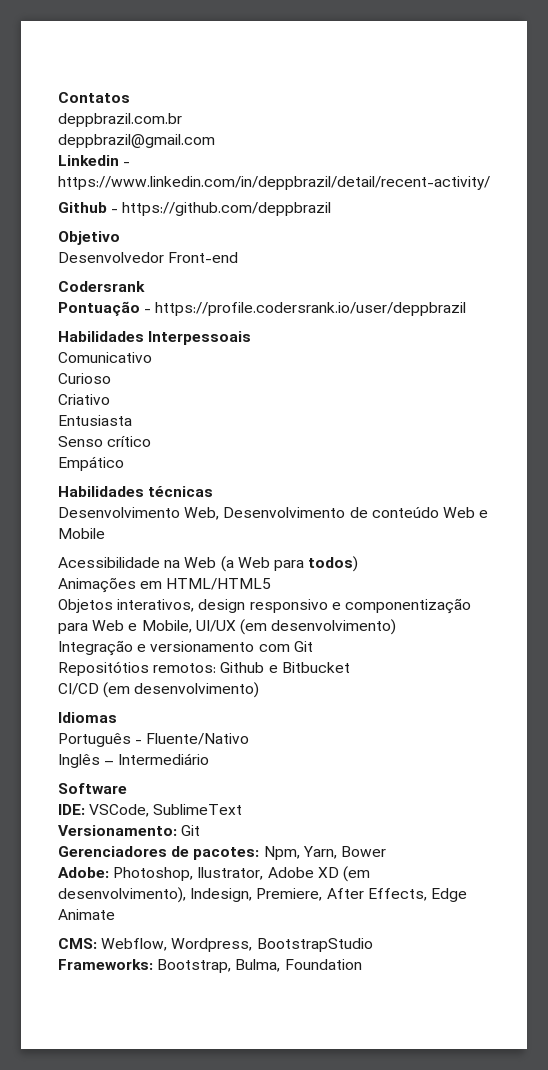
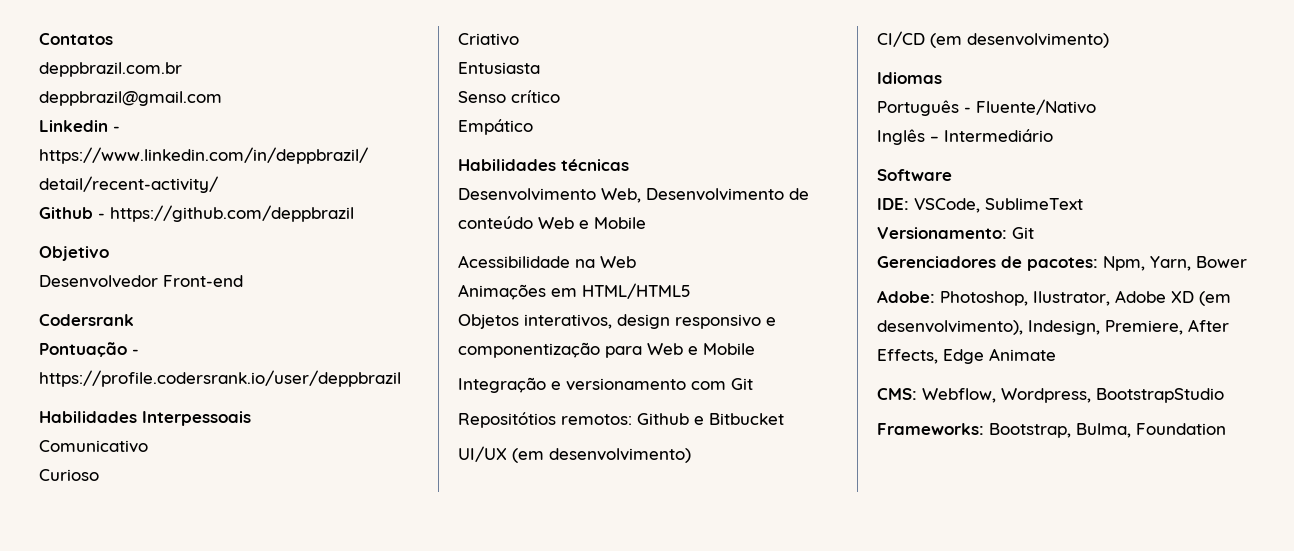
[220,556,359,572] (a Web para todos) -> (636, 262) none
[141,619,397,635] Mobile, UI/UX (em desenvolvimento) -> [703,343,755,355] Mobile
(350, 667) none -> [458,446,691,463] // UI/UX (em desenvolvimento)

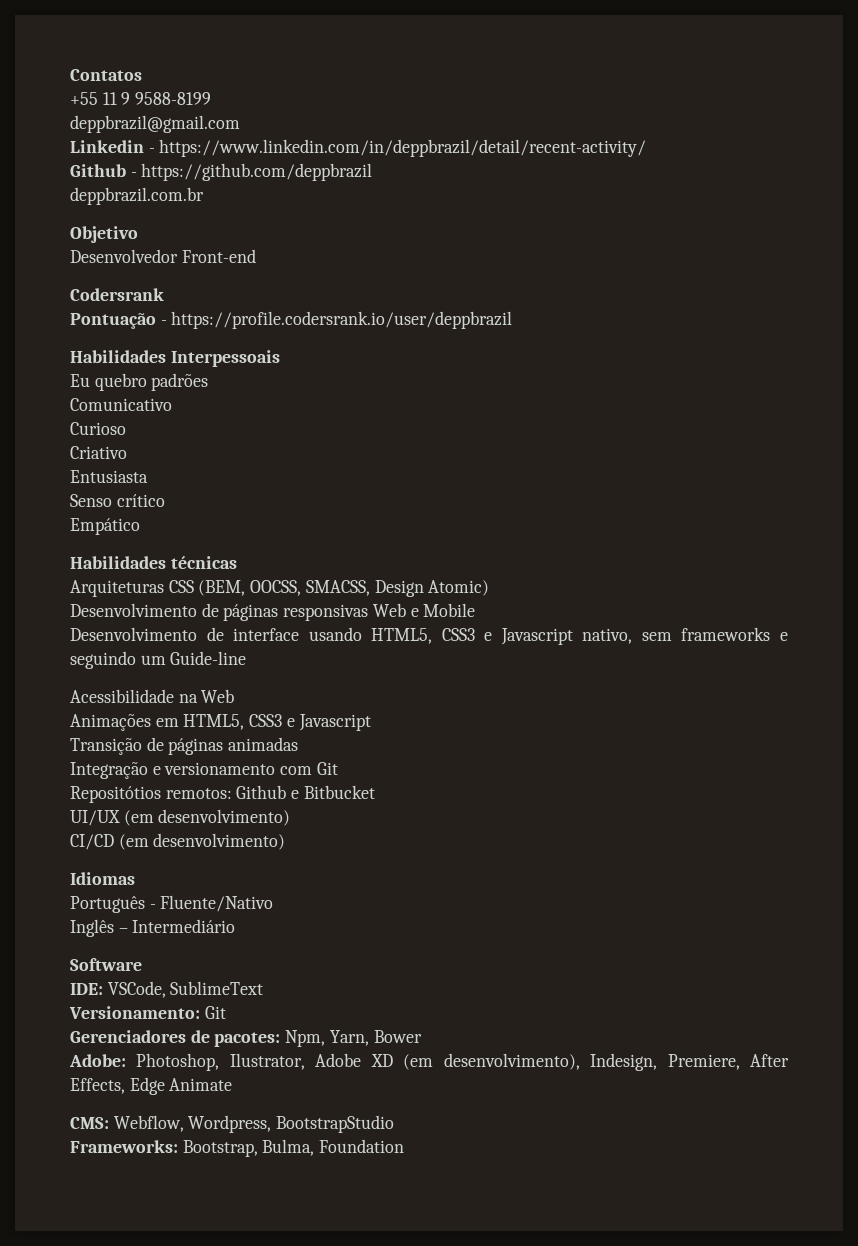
[39,62,182,77] deppbrazil.com.br -> [70,92,212,105] +55 11 9 9588-8199
(354, 213) none -> [70,187,204,205] // deppbrazil.com.br
(251, 418) none -> [70,373,209,391] // Eu quebro padrões
[458,188,809,203] [458,216,646,229] Desenvolvimento Web, Desenvolvimento de conteúdo Web e Mobile -> [70,580,490,597] [70,603,476,621] [70,627,788,645] [70,651,247,669] Arquiteturas CSS (BEM, OOCSS, SMACSS, Design Atomic) // Desenvolvimento de páginas responsivas Web e Mobile // Desenvolvimento de interface usando HTML5, CSS3 e Javascript nativo, sem frameworks e seguindo um Guide-line
[582,283,691,299] [458,314,776,329] [458,342,755,358] HTML/HTML5 // Objetos interativos, design responsivo e componentização para Web e Mobile -> [183,714,371,731] [70,737,299,755] HTML5, CSS3 e Javascript // Transição de páginas animadas

